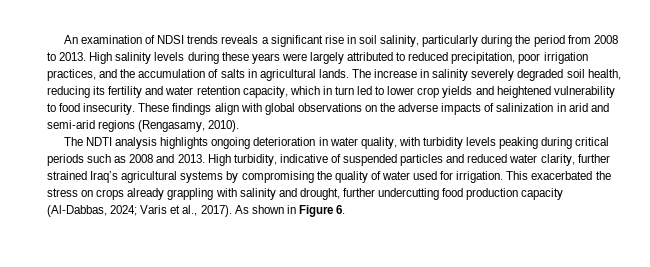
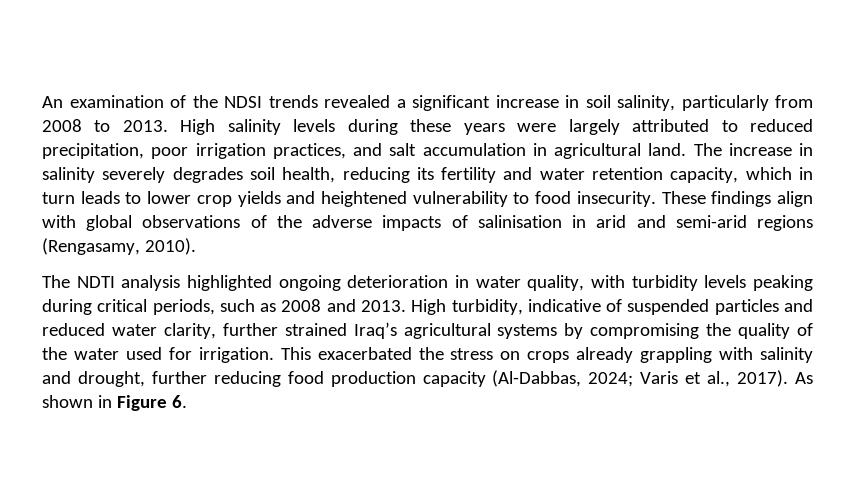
(156, 39) none -> [192,95,218,108] the
[221,35,259,44] reveals -> [324,95,390,108] revealed
[324,35,344,44] rise -> [495,95,559,108] increase
[481,35,565,47] during the period -> (769, 103) none
[120,69,245,78] the accumulation of salts -> [389,143,526,156] salt accumulation
[318,69,349,78] lands. -> [648,143,687,156] land.
[517,69,564,81] degraded -> [172,167,243,183] degrades
[357,86,373,95] led -> [80,191,120,204] leads
[364,105,377,112] on -> [250,215,267,228] of
[496,103,554,112] salinization -> [477,215,562,228] salinisation
[160,137,209,149] highlights -> [186,275,272,291] highlighted
[47,154,84,166] periods -> [152,299,215,315] periods,
(381, 175) none -> [42,347,67,360] the
[378,188,440,200] undercutting -> [213,371,281,387] reducing

